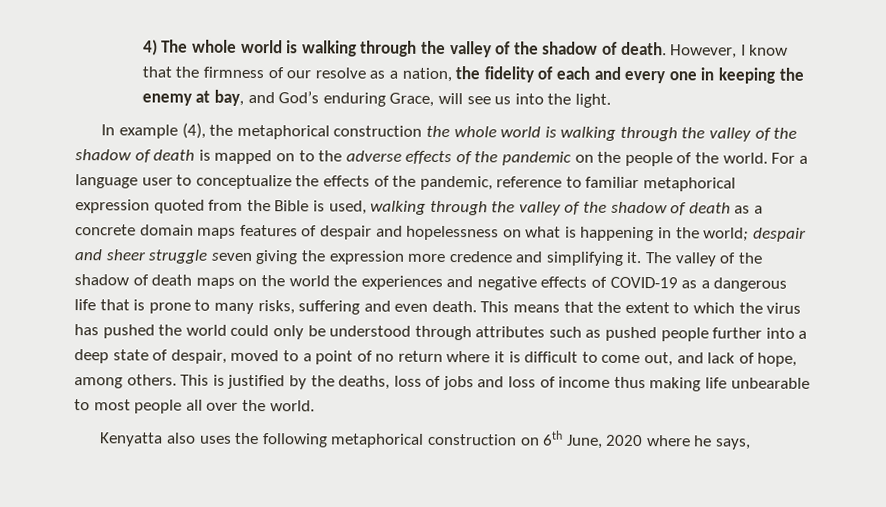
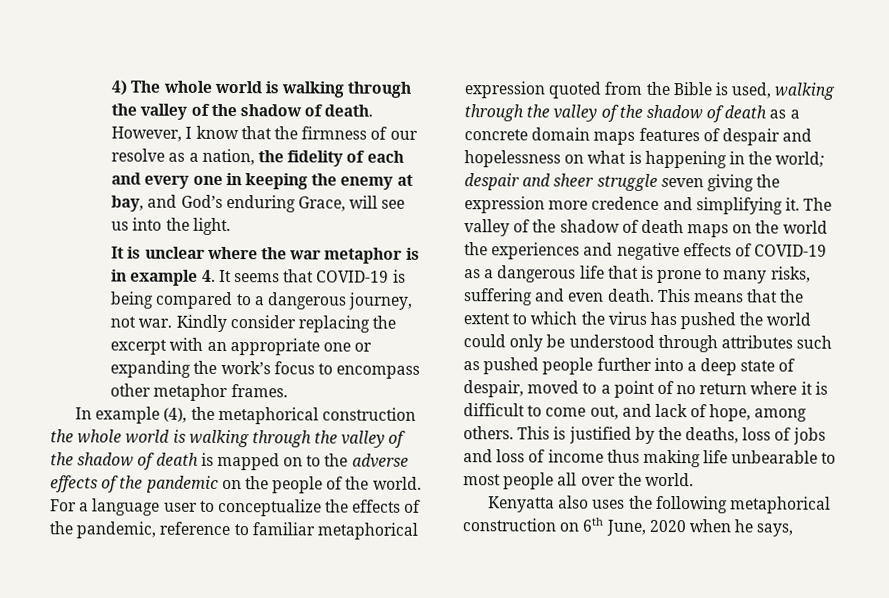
(611, 100) none -> [111,246,420,264] [111,269,406,286] [110,291,414,310] [110,314,397,333] [110,337,373,356] [110,360,421,379] [110,383,288,402] // It is unclear where the war metaphor is in example 4. It seems that COVID-19 is being compared to a dangerous journey, not war. Kindly consider replacing the excerpt with an appropriate one or expanding the work’s focus to encompass other metaphor frames.
[645,435,691,447] where -> [688,519,732,533] when

